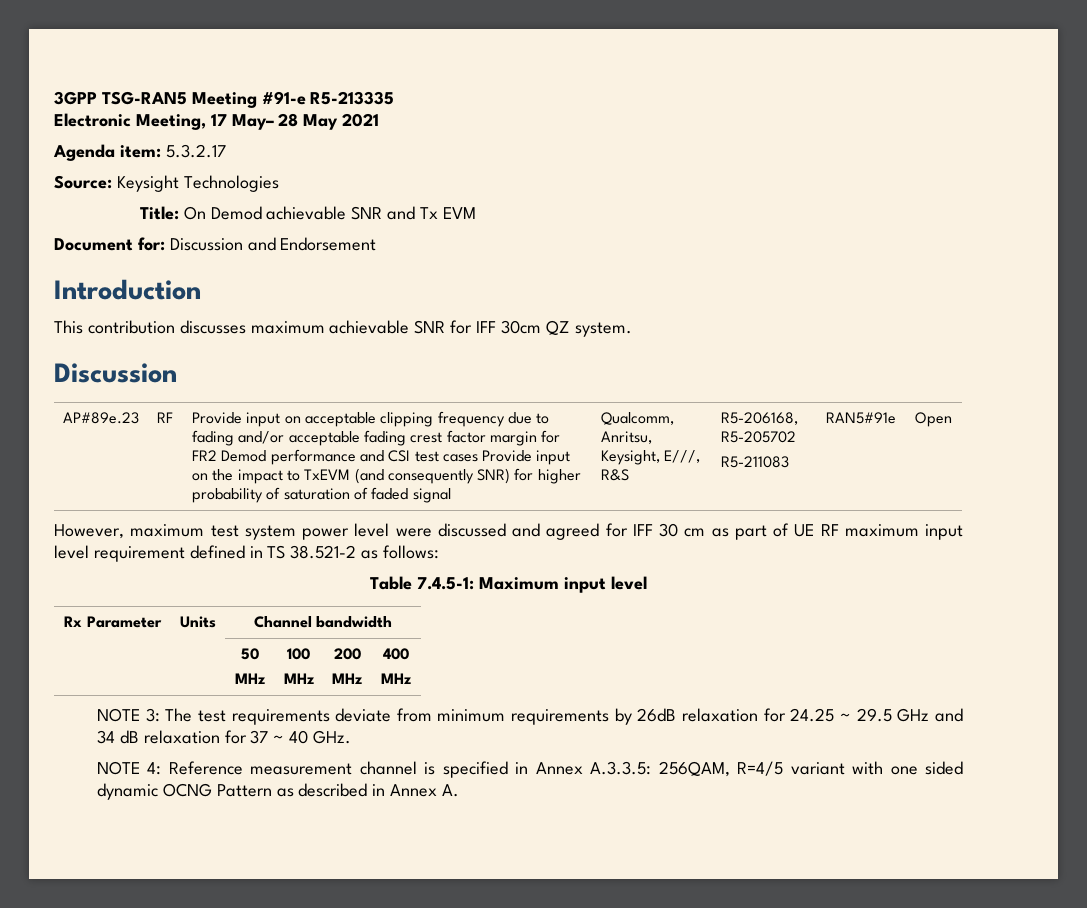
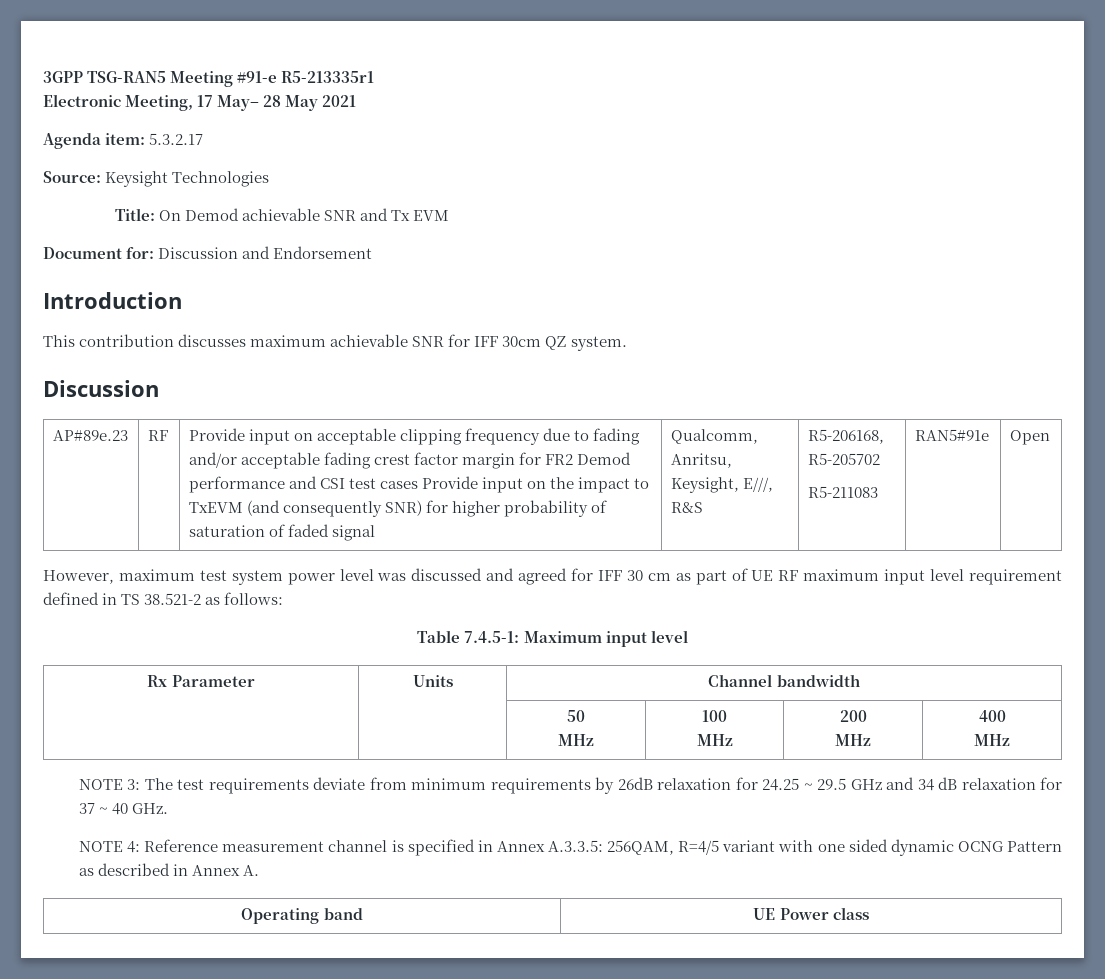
[310,91,395,105] R5-213335 -> [281,71,375,83] R5-213335r1
[395,528,432,537] were -> [377,573,407,581] was
(459, 790) none -> [241,908,363,924] [753,907,869,920] // Operating band | UE Power class

